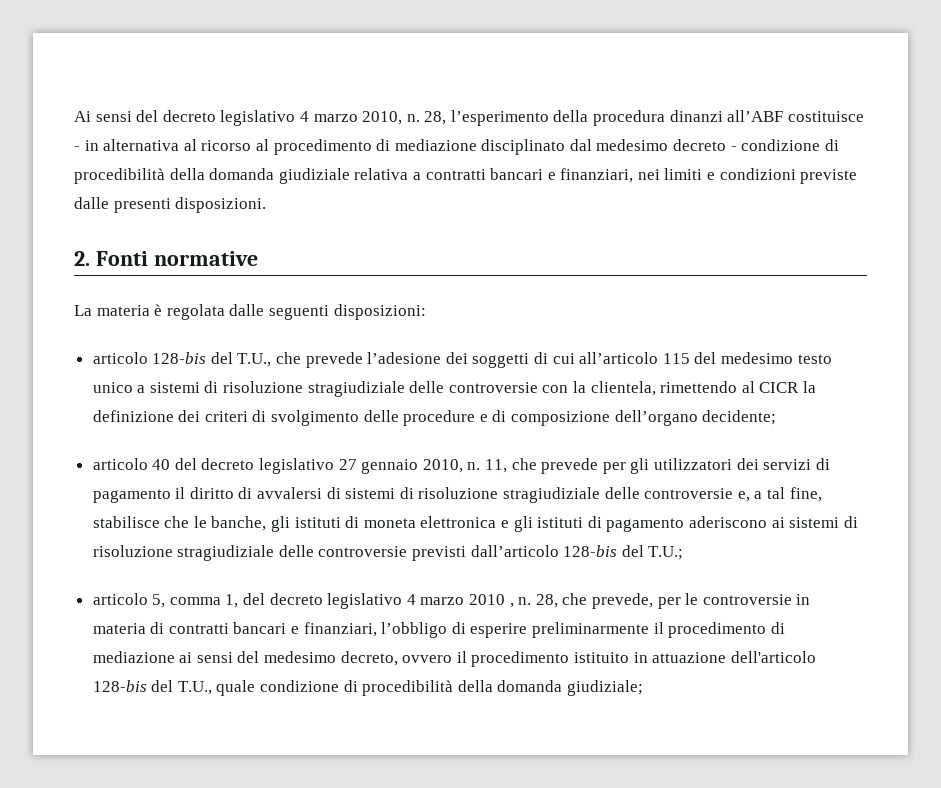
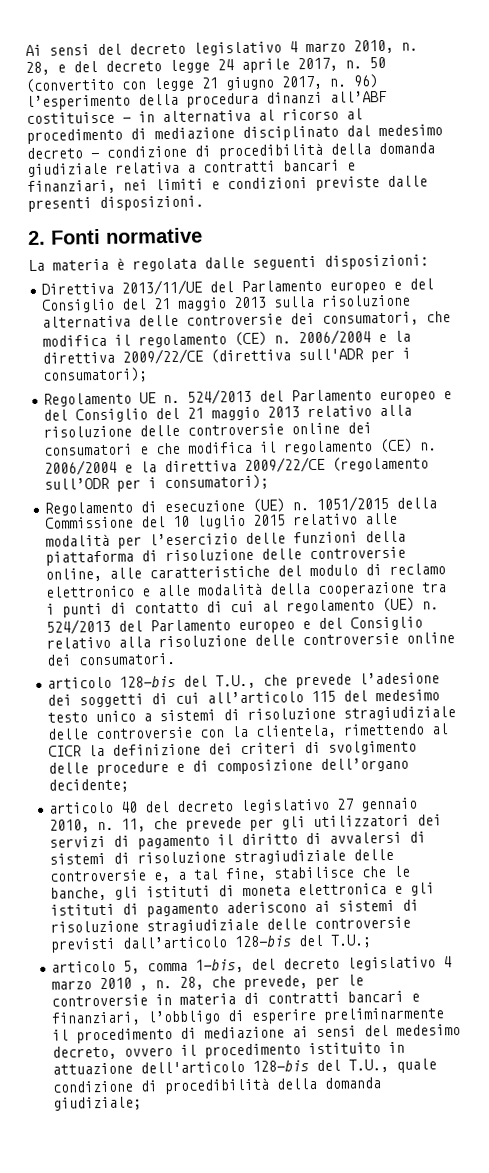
(447, 118) none -> [57,56,386,73] [25,74,379,94] e del decreto legge 24 aprile 2017, n. 50 (convertito con legge 21 giugno 2017, n. 96)
(426, 312) none -> [41,278,435,296] [41,294,412,313] [42,311,452,328] [42,329,412,348] [42,347,412,365] [42,367,149,383] [43,388,453,407] [43,404,413,423] [43,422,373,438] [44,438,438,456] [44,456,430,476] [44,474,270,492] [44,495,438,516] [45,512,399,529] [45,530,407,549] [45,546,407,566] [45,563,447,582] [45,581,448,598] [46,597,440,618] [46,616,424,635] [46,632,456,649] [46,652,177,666] // Direttiva 2013/11/UE del Parlamento europeo e del Consiglio del 21 maggio 2013 sulla risoluzione alternativa delle controversie dei consumatori, che modifica il regolamento (CE) n. 2006/2004 e la direttiva 2009/22/CE (direttiva sull'ADR per i consumatori); // Regolamento UE n. 524/2013 del Parlamento europeo e del Consiglio del 21 maggio 2013 relativo alla risoluzione delle controversie online dei consumatori e che modifica il regolamento (CE) n. 2006/2004 e la direttiva 2009/22/CE (regolamento sull’ODR per i consumatori); // Regolamento di esecuzione (UE) n. 1051/2015 della Commissione del 10 luglio 2015 relativo alle modalità per l’esercizio delle funzioni della piattaforma di risoluzione delle controversie online, alle caratteristiche del modulo di reclamo elettronico e alle modalità della cooperazione tra i punti di contatto di cui al regolamento (UE) n. 524/2013 del Parlamento europeo e del Consiglio relativo alla risoluzione delle controversie online dei consumatori.
[225,594,239,608] 1, -> [195,959,245,973] 1-bis,

